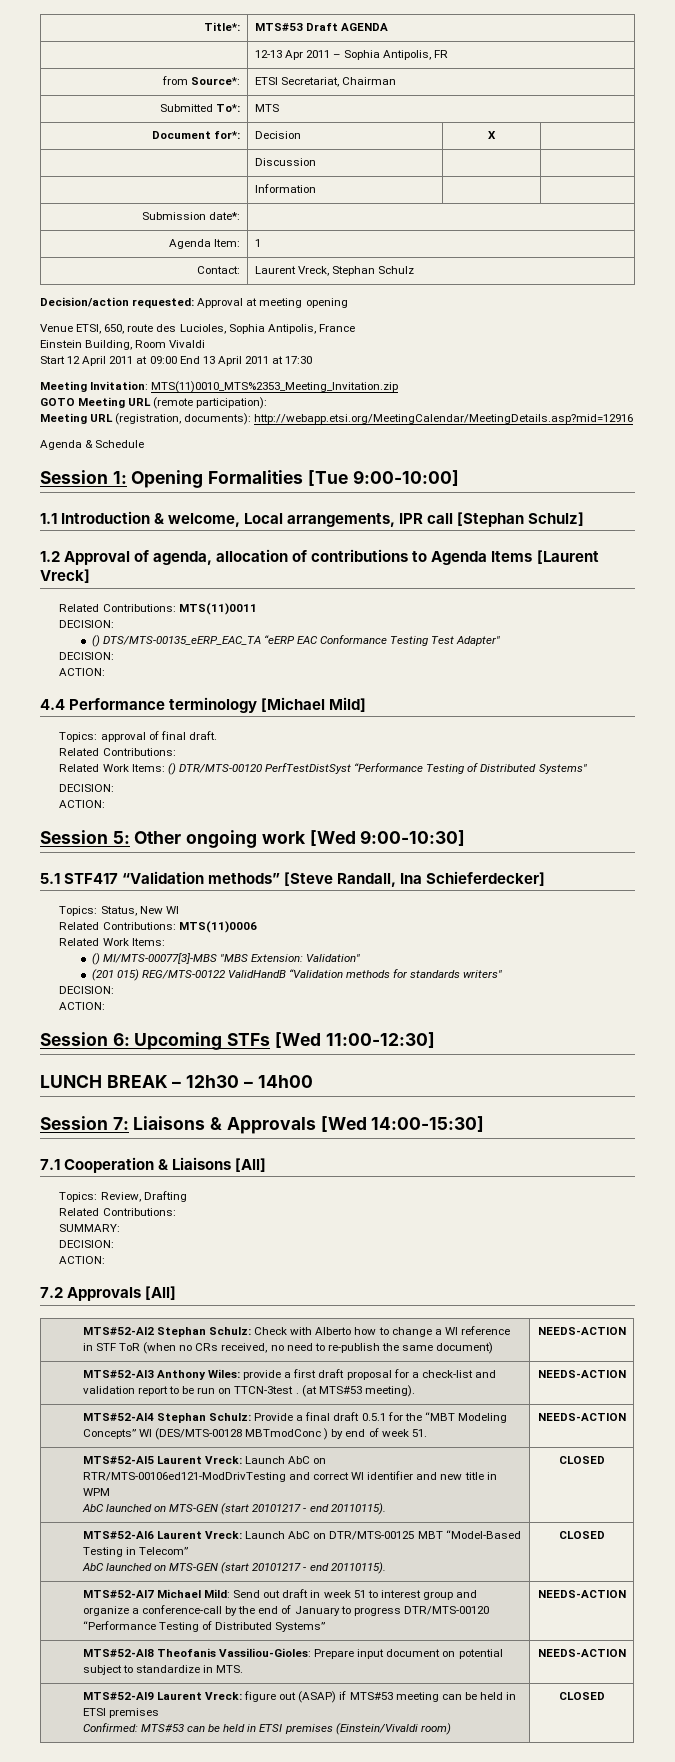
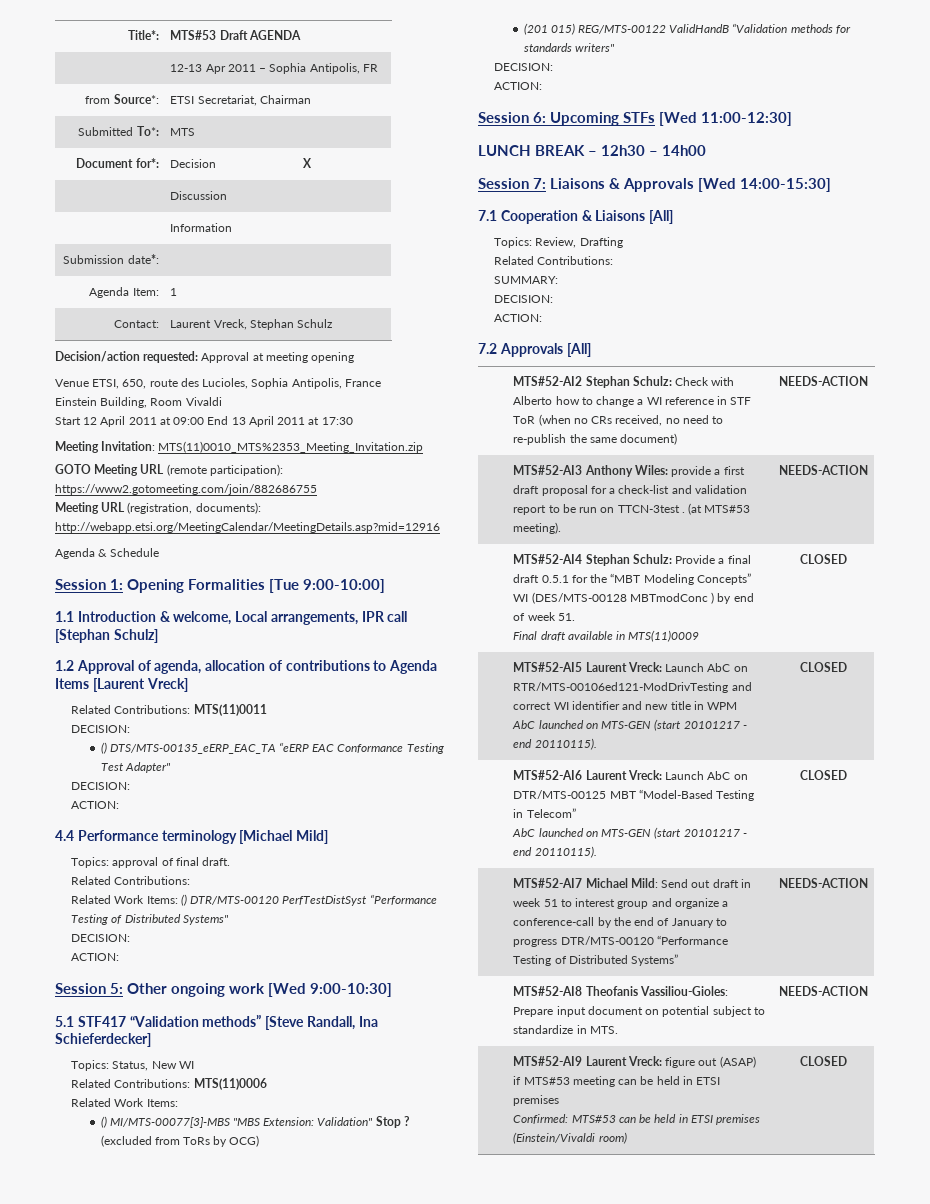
(268, 403) none -> [55,484,317,495] https://www2.gotomeeting.com/join/882686755
(361, 958) none -> [375,1116,410,1128] [100,1135,260,1147] Stop ? (excluded from ToRs by OCG)
[537,1413,626,1421] | NEEDS-ACTION -> [513,630,700,642] [799,554,847,564] // Final draft available in MTS(11)0009 | CLOSED

